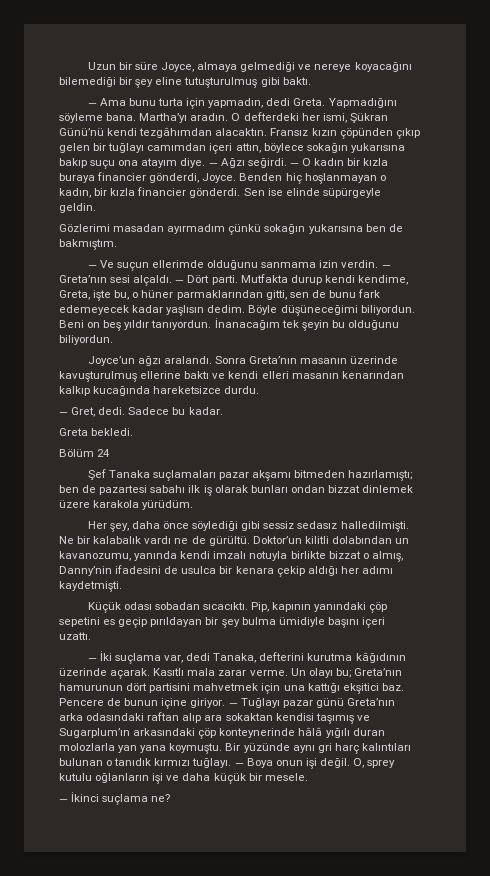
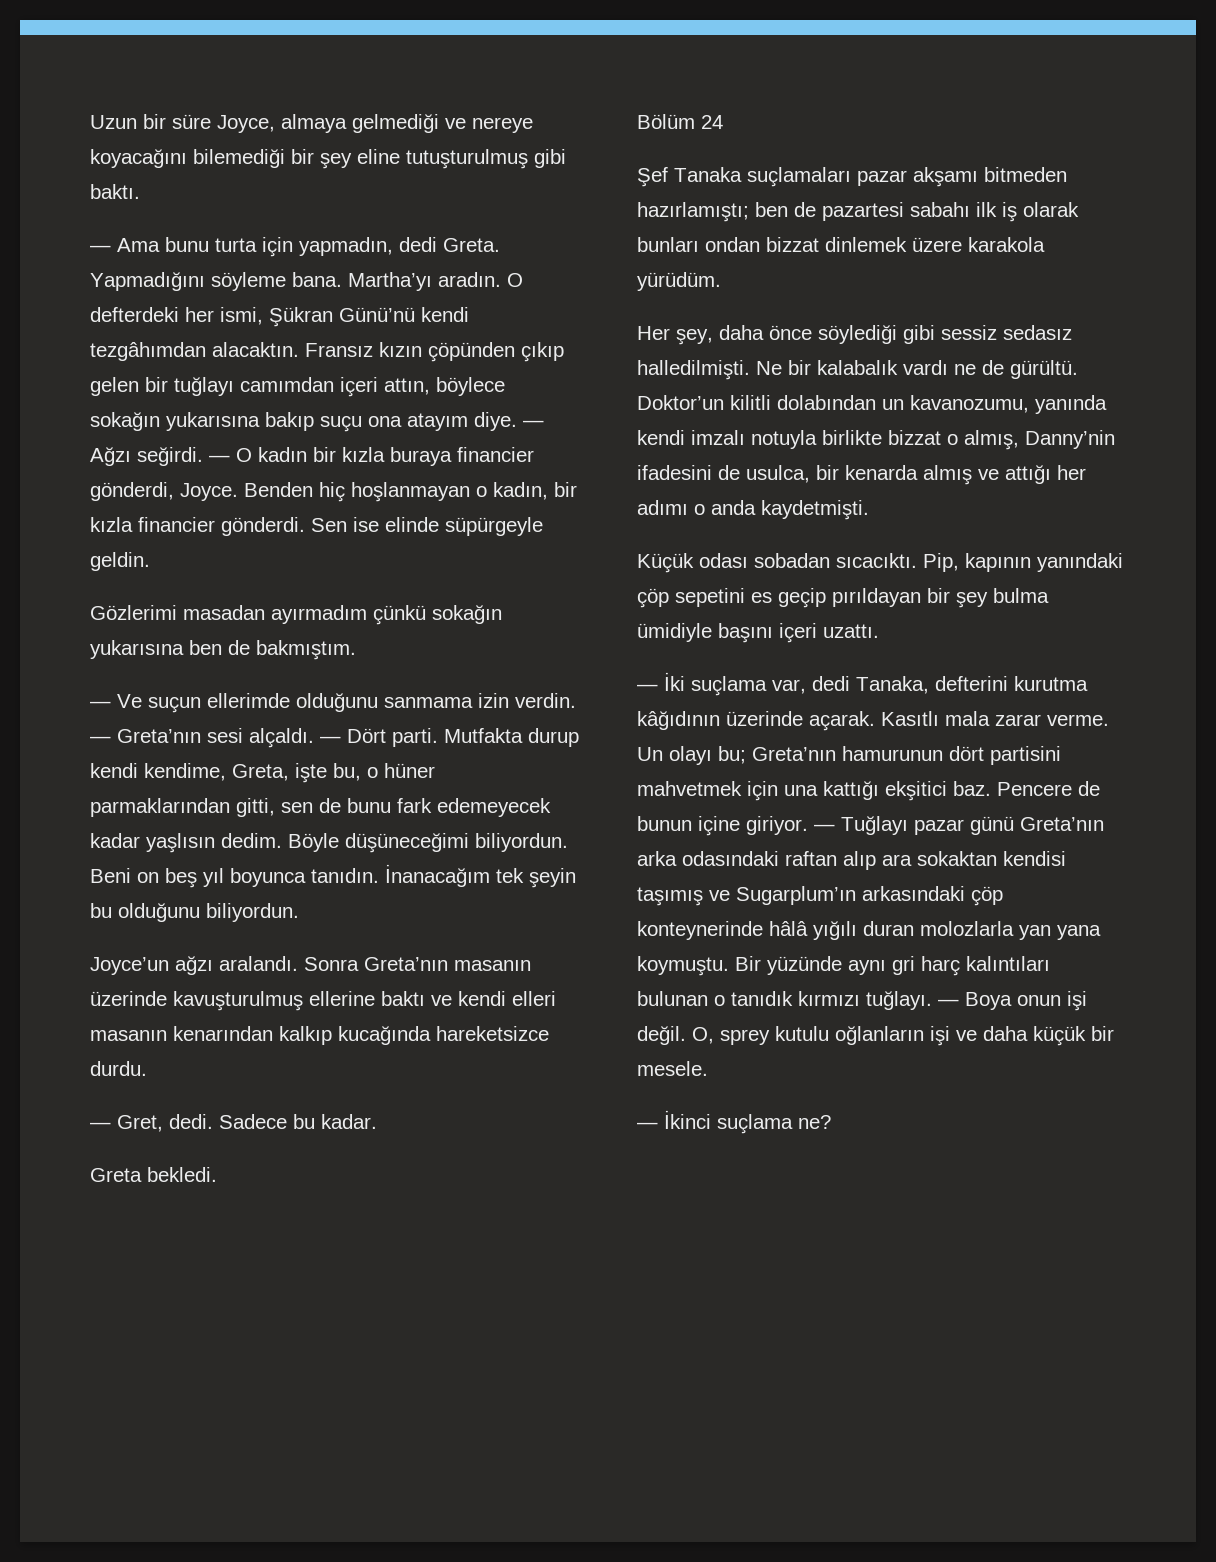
[124,320,212,330] yıldır tanıyordun. -> [203,868,379,887] yıl boyunca tanıdın.
[181,566,393,577] usulca bir kenara çekip aldığı her adımı -> [746,465,1086,485] [637,500,756,515] usulca, bir kenarda almış ve attığı her adımı o anda

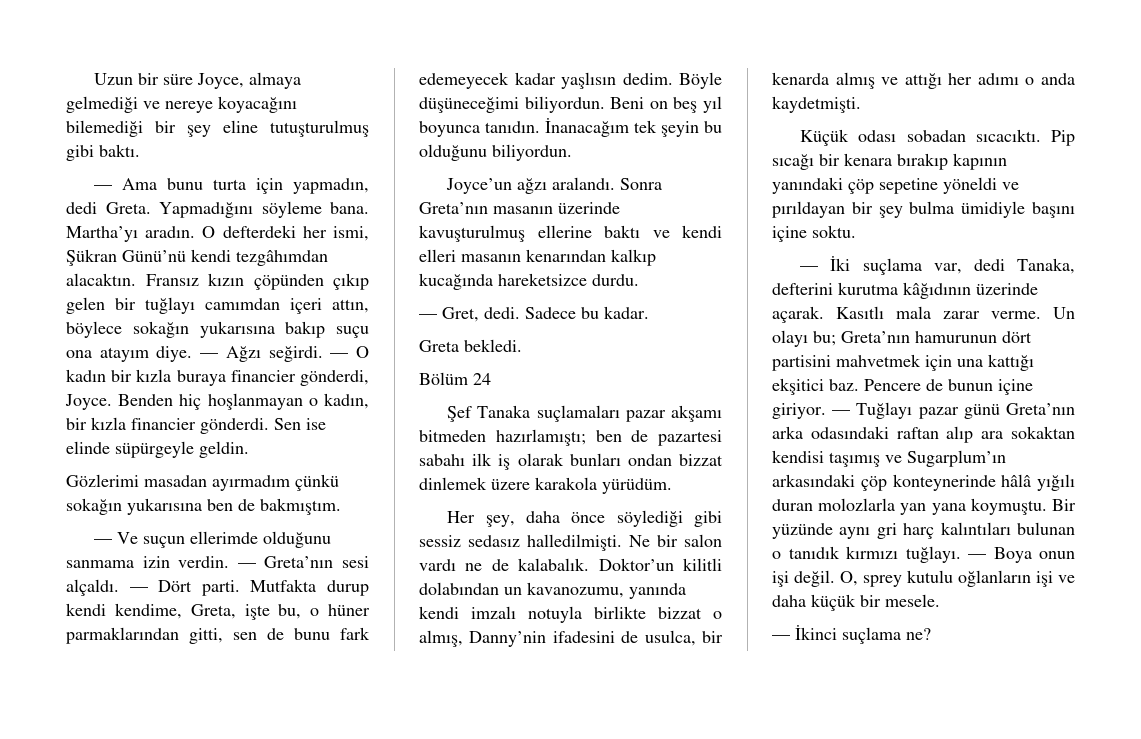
[817,360,898,375] kalabalık -> [684,534,722,547] salon
[1010,360,1078,379] gürültü. -> [518,558,590,571] kalabalık.
[923,553,1123,572] [637,588,826,608] Pip, kapının yanındaki çöp sepetini es geçip -> [1051,130,1075,146] [772,153,1007,170] [772,177,1019,194] Pip sıcağı bir kenara bırakıp kapının yanındaki çöp sepetine yöneldi ve
[779,623,879,643] içeri uzattı. -> [772,225,856,242] içine soktu.

